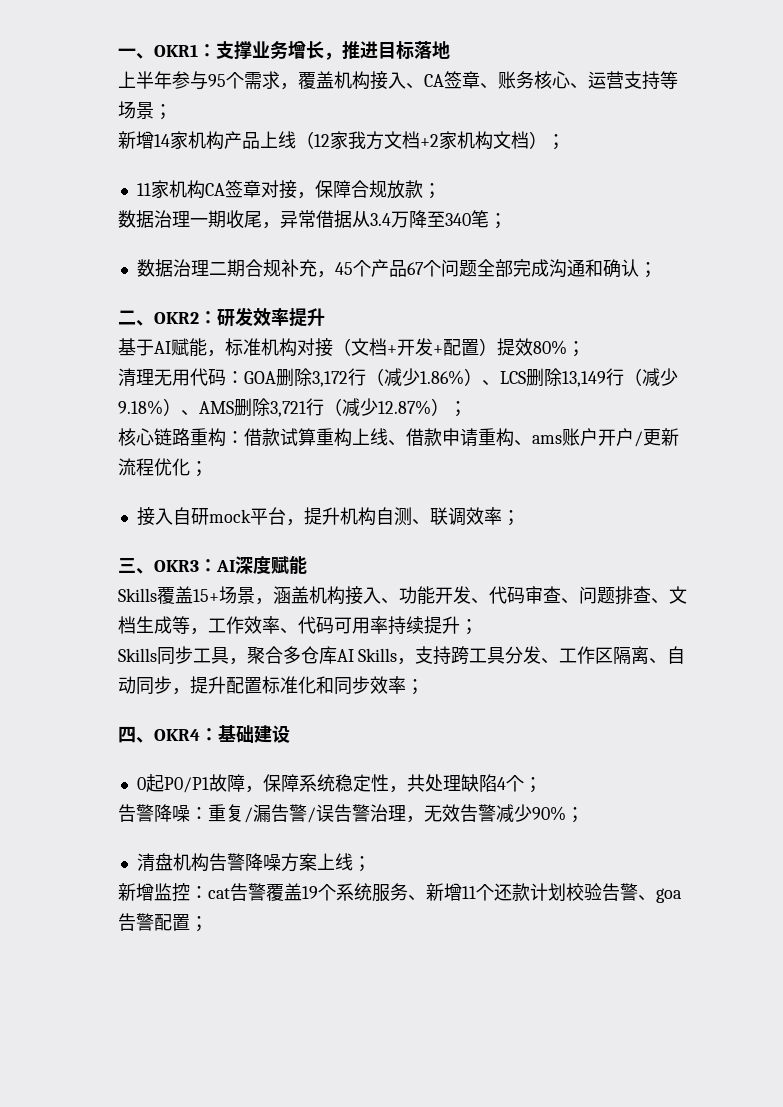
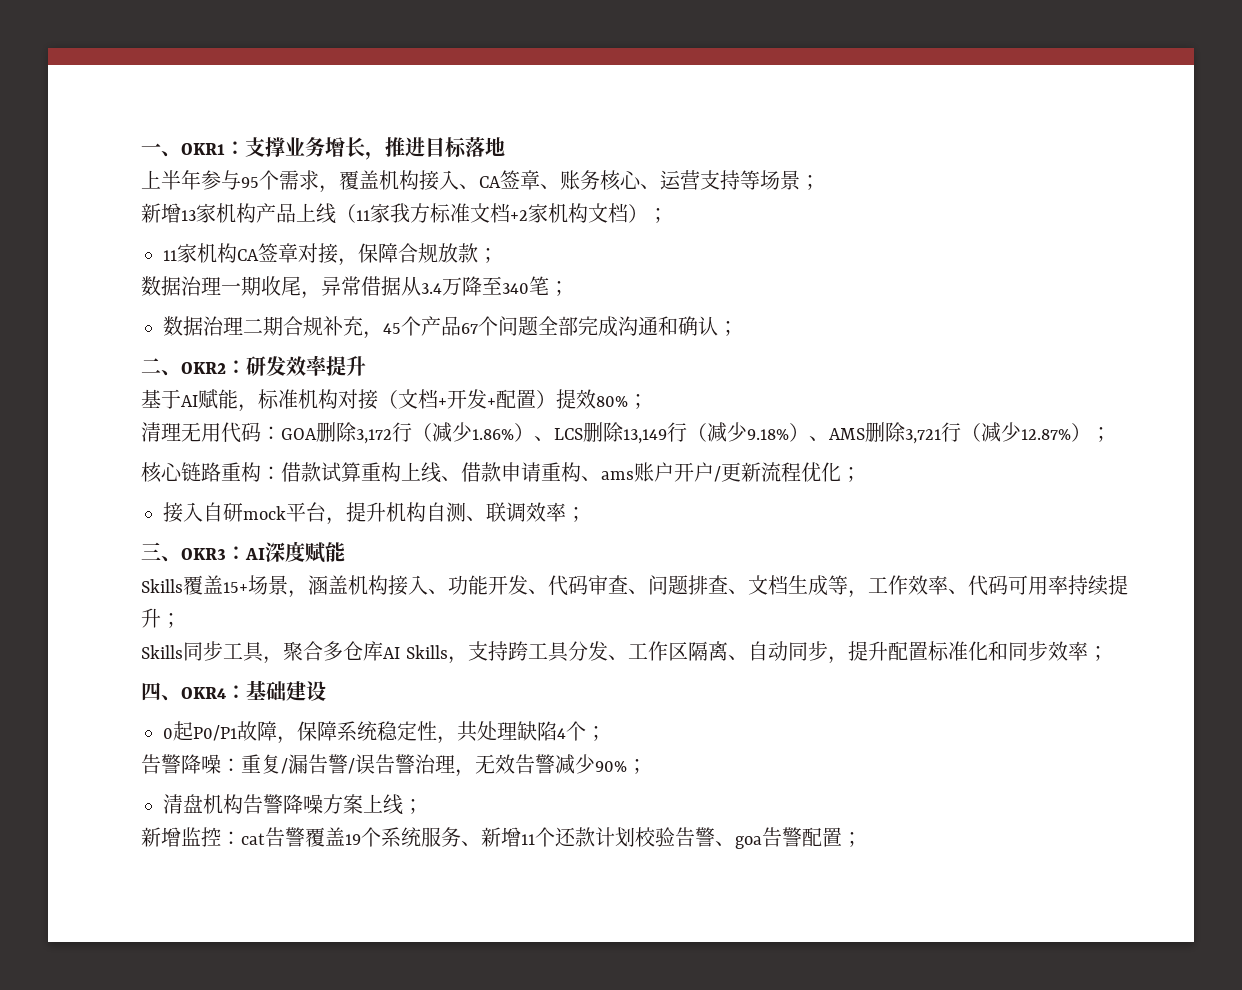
[153,134,170,147] 14 -> [181,210,197,221] 13
[313,131,384,150] 12家我方 -> [356,203,471,223] 11家我方标准

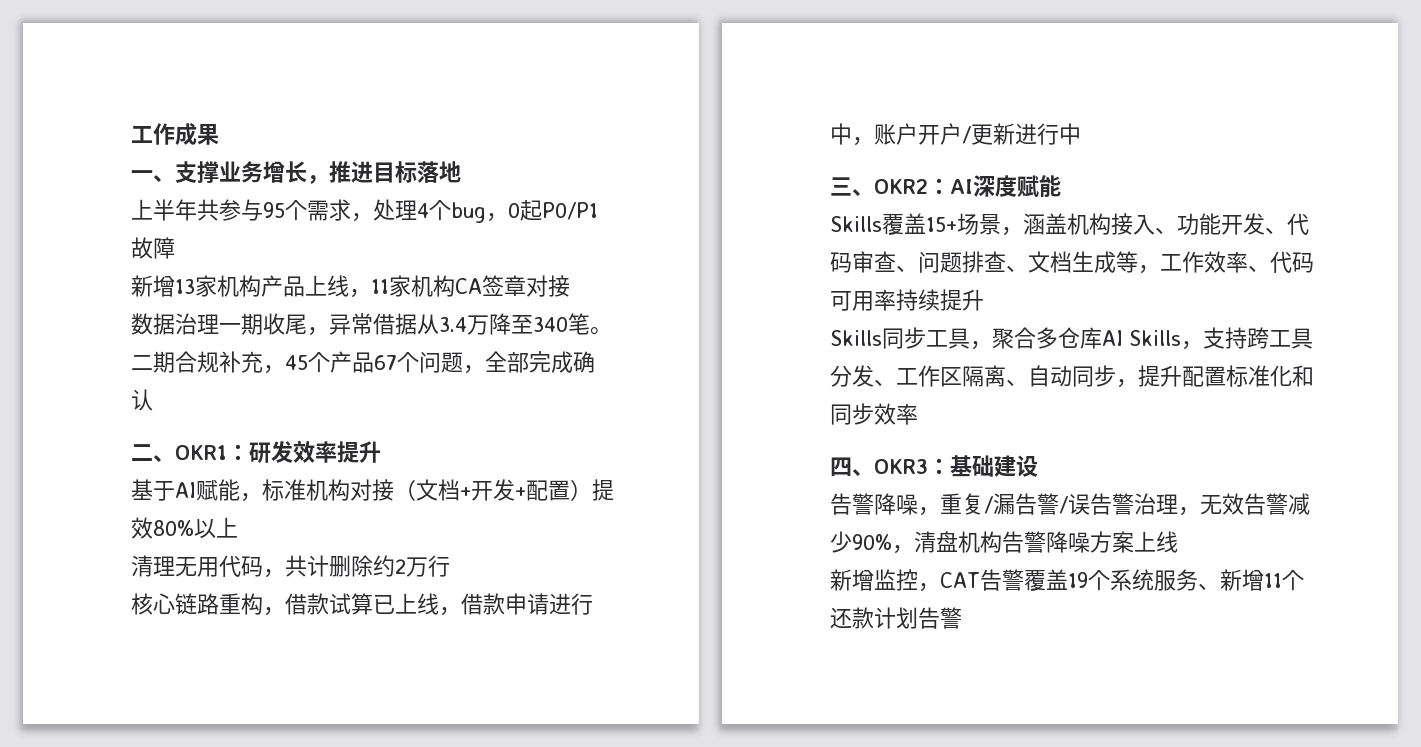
[141,141,246,157] 一、OKR1： -> [130,123,219,146] [130,170,175,182] 工作成果 // 一、
(202, 180) none -> [196,199,219,221] 共
[339,170,821,191] 覆盖机构接入、CA签章、账务核心、运营支持等场景； -> [372,199,598,223] [130,237,175,259] 处理4个bug，0起P0/P1故障
[336,203,669,223] （11家我方标准文档+2家机构文档）； // -> [348,289,371,298] ，
[338,243,499,266] ，保障合规放款； -> (570, 286) none
[549,281,570,296] [163,316,244,336] ； // 数据治理 -> [589,327,612,335] 。
(539, 326) none -> [462,365,485,374] ，
[618,316,679,336] 沟通和 -> (573, 362) none
[718,321,739,336] ； -> (153, 400) none
[181,362,227,374] OKR2 -> [174,445,227,460] OKR1
[628,394,649,409] ； -> [193,517,238,539] 以上
[261,422,1112,444] ：GOA删除3,172行（减少1.86%）、LCS删除13,149行（减少9.18%）、AMS删除3,721行（减少12.87%）； -> [262,555,450,578] ，共计删除约2万行
[261,466,282,480] ： -> [262,607,285,616] ，
[361,462,862,483] [163,502,587,525] 重构上线、借款申请重构、ams账户开户/更新流程优化； // 接入自研mock平台，提升机构自测、联调效率； -> [372,593,593,616] [829,123,1081,146] 已上线，借款申请进行中，账户开户/更新进行中
[181,548,227,560] OKR3 -> [873,179,928,194] OKR2
[161,613,182,628] ； -> (984, 300) none
[1087,646,1108,661] ； -> (918, 414) none
[181,687,227,699] OKR4 -> [873,459,928,474] OKR3
[163,721,607,744] [141,754,242,774] // 0起P0/P1故障，保障系统稳定性，共处理缺陷4个； // 告警降噪： -> [829,493,940,516] // 告警降噪，
[627,759,648,774] ； // -> [891,545,914,554] ，
[403,799,424,814] ； -> (1178, 542) none
[221,831,266,845] ：cat -> [917,572,980,592] ，CAT
[635,827,863,849] 校验告警、goa告警配置； -> [917,607,962,629] 告警

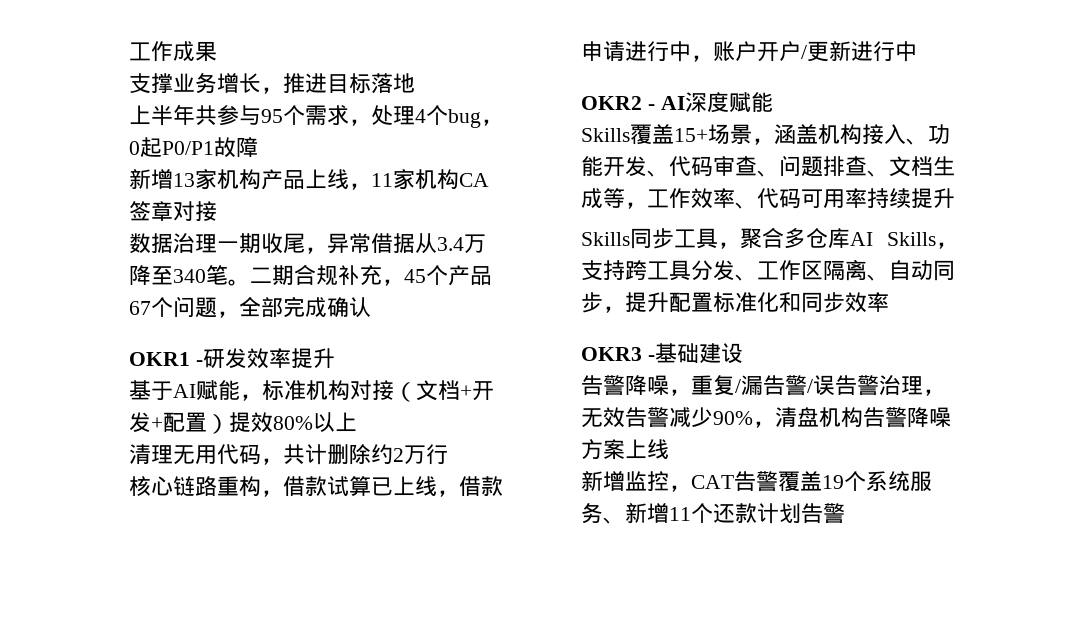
[130,170,175,182] 一、 -> (217, 51) none
[130,444,249,462] 二、OKR1： -> [128,352,203,366] OKR1 -
[829,177,950,196] 三、OKR2： -> [580,96,655,110] OKR2 -
[829,457,950,477] 四、OKR3： -> [580,347,655,361] OKR3 -

